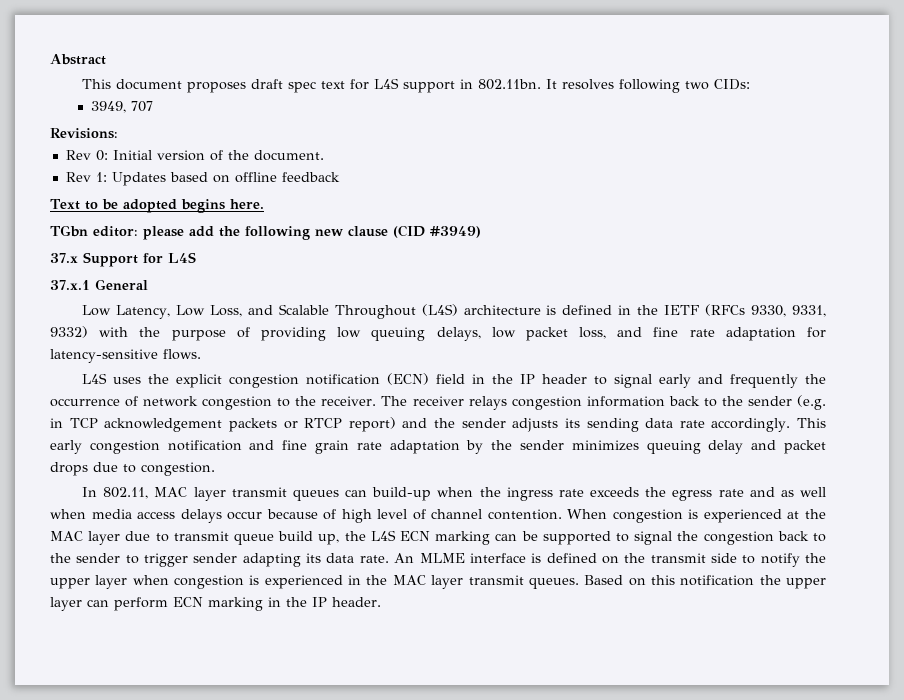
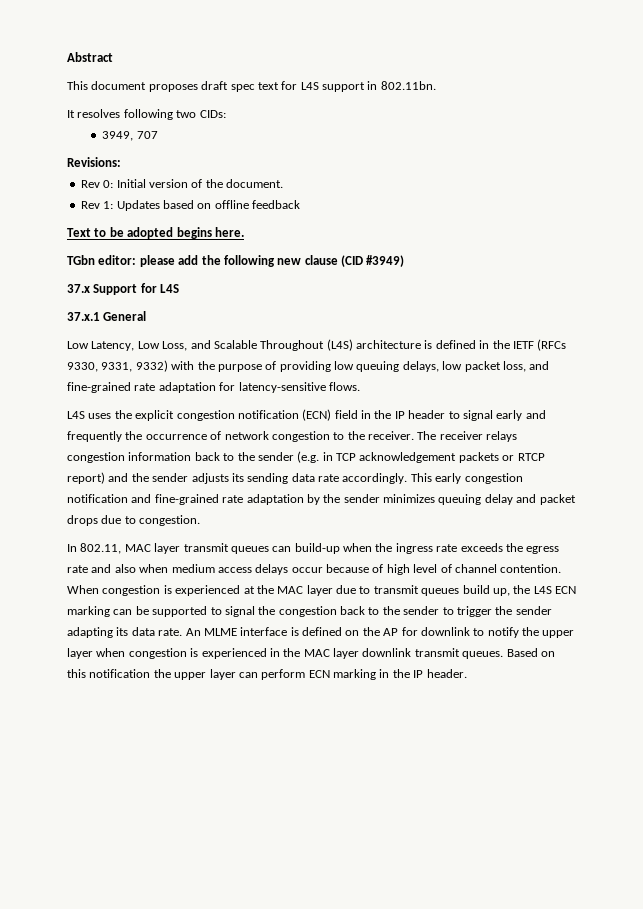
(542, 84) none -> (436, 85) //
[653,327,679,337] fine -> [67,382,131,393] fine-grained
[282,440,350,454] fine grain -> [154,494,219,505] fine-grained
[780,487,827,497] [50,509,132,519] as well when media -> [114,564,215,573] also when medium
[234,534,274,545] queue -> [421,588,460,596] queues
(189, 560) none -> [495,606,513,615] the
[650,553,737,563] transmit side -> [383,627,470,636] AP for downlink
(464, 582) none -> [362,648,412,657] downlink

